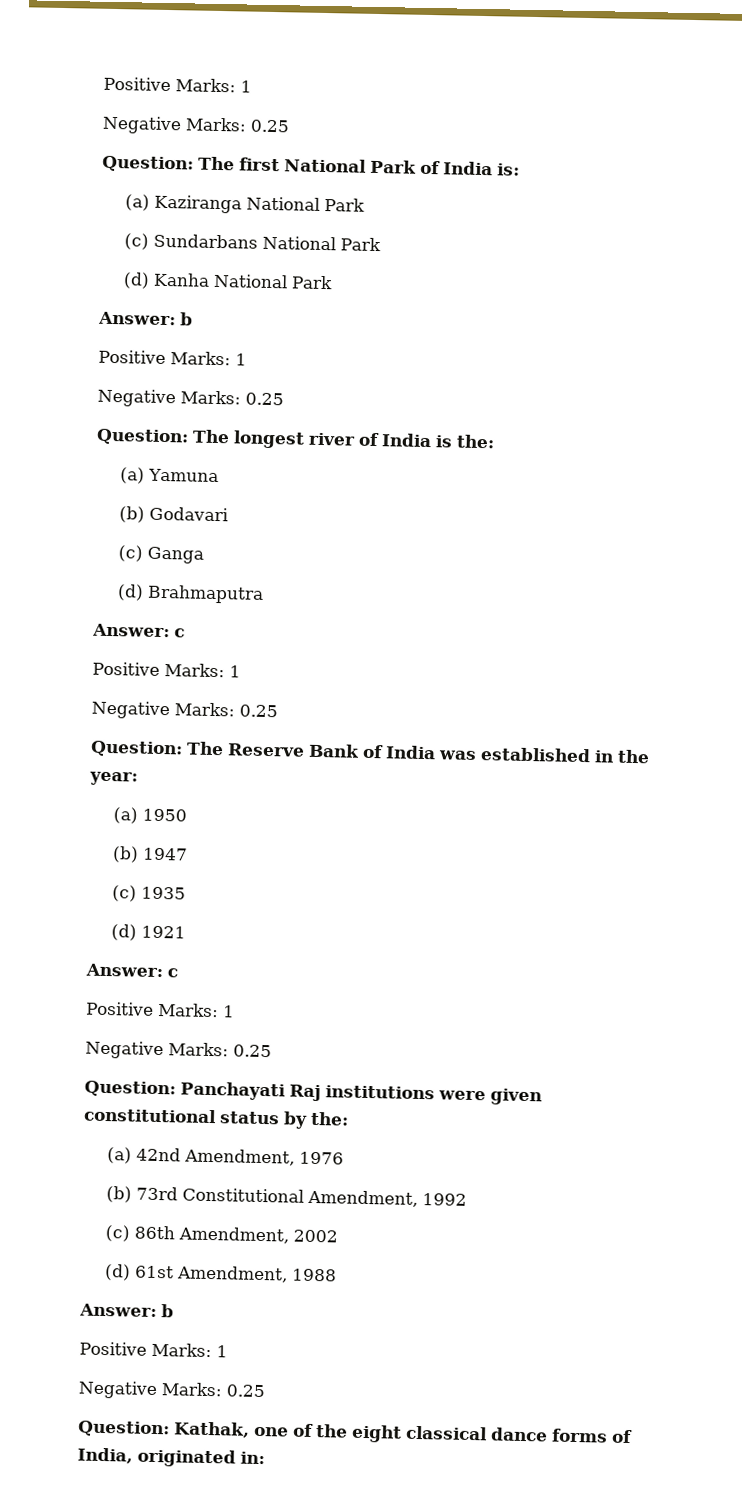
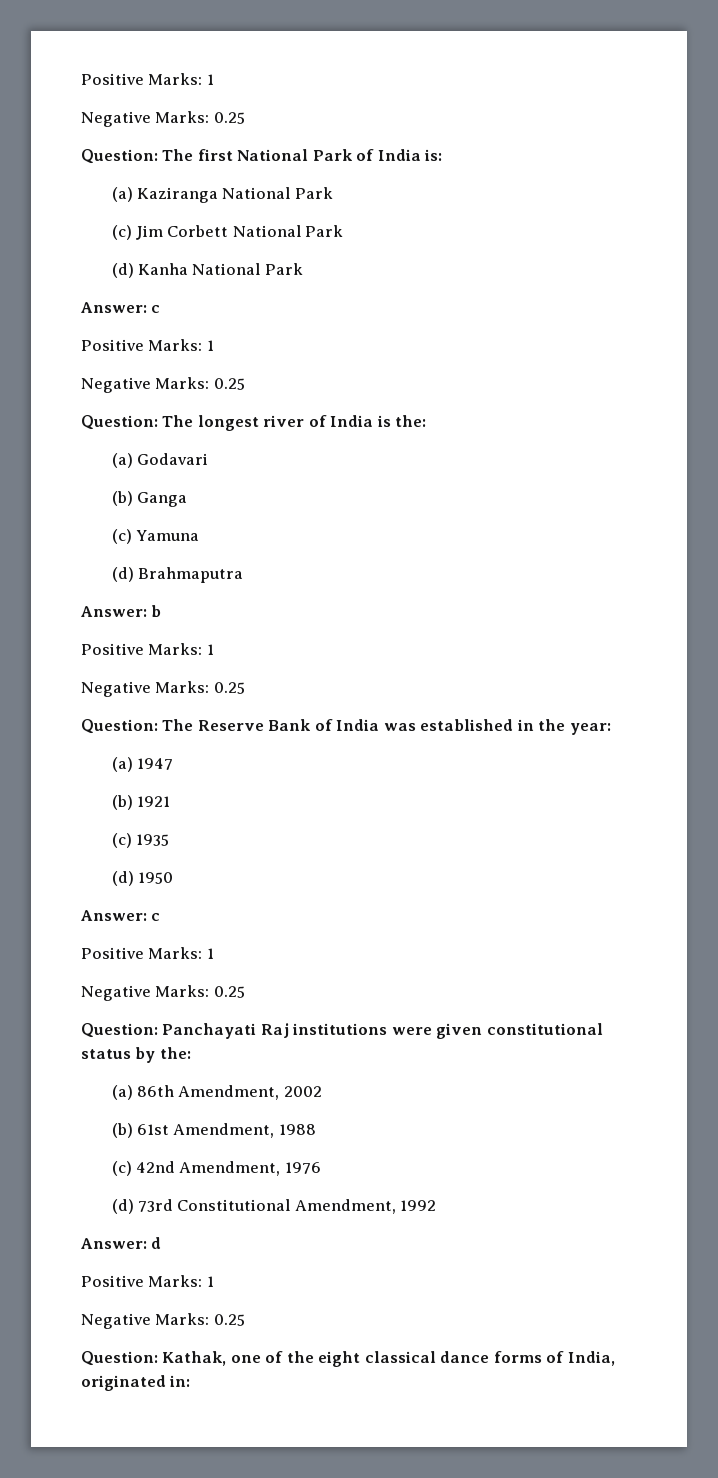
[152,233,258,249] Sundarbans -> [135,225,229,240] Jim Corbett
[180,312,193,326] b -> [151,305,161,313] c
[147,468,219,483] [118,506,229,523] [117,545,204,564] Yamuna // (b) Godavari // (c) Ganga -> [136,453,208,465] [111,491,187,507] [111,529,199,544] Godavari // (b) Ganga // (c) Yamuna
[174,628,185,638] c -> [151,605,162,617] b
[141,808,187,822] [111,846,188,863] 1950 // (b) 1947 -> [136,758,173,770] [111,795,170,810] 1947 // (b) 1921
[140,925,186,939] 1921 -> [137,872,173,884] 1950
(132, 1155) none -> [136,1085,322,1100] [111,1123,316,1138] [111,1161,132,1176] 86th Amendment, 2002 // (b) 61st Amendment, 1988 // (c)
[105,1186,132,1203] (b) -> [111,1199,134,1214] (d)
[104,1225,338,1244] [103,1264,337,1283] [79,1303,174,1318] // (c) 86th Amendment, 2002 // (d) 61st Amendment, 1988 // Answer: b -> [81,1237,162,1249] // Answer: d

